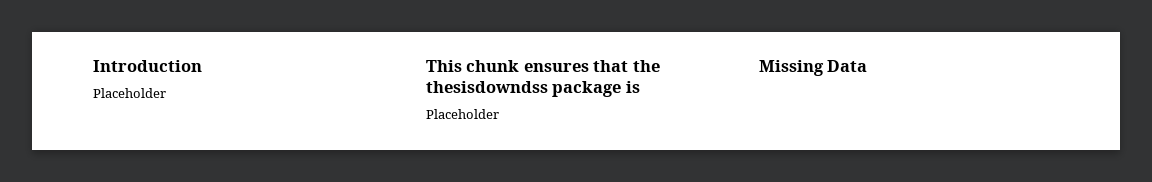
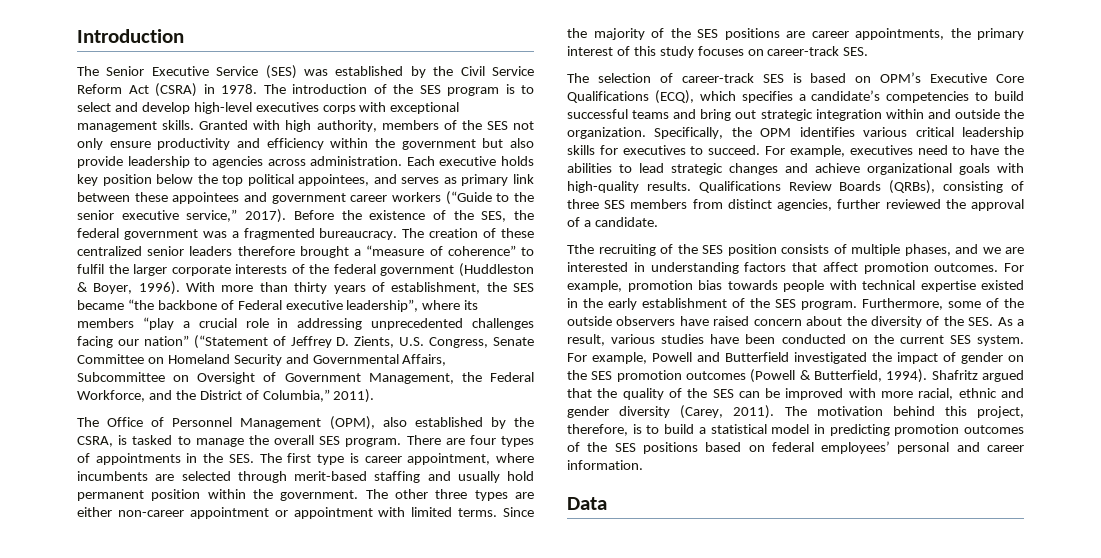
[93,88,166,98] [426,60,660,72] [426,81,640,97] [426,109,499,119] [759,60,824,76] Placeholder // This chunk ensures that the thesisdowndss package is // Placeholder // Missing -> [77,65,534,79] [77,83,534,97] [77,102,460,114] [77,120,535,132] [77,138,534,150] [77,156,534,168] [77,174,534,186] [77,191,534,205] [77,209,534,223] [77,228,535,240] [77,245,534,258] [77,263,534,277] [77,281,534,295] [77,299,479,312] [77,317,534,330] [77,335,534,349] [77,354,447,366] [77,372,534,384] [77,389,375,403] [77,416,534,430] [77,435,534,447] [77,453,534,465] [77,471,534,483] [77,489,534,501] [77,507,534,519] [567,28,1024,40] [567,46,869,58] [567,72,1024,83] [567,90,1024,104] [567,109,1024,121] [567,127,1024,139] [567,145,1024,157] [567,163,1024,175] [567,180,1024,194] [567,199,1024,211] [567,217,658,227] [567,244,1024,256] [567,262,1024,274] [567,280,1024,292] [567,298,1024,310] [567,316,1024,328] [567,334,1024,346] [567,352,1024,364] [567,369,1024,383] [567,388,1024,400] [567,405,1024,419] [567,424,1024,436] [567,441,1024,454] [567,460,643,470] The Senior Executive Service (SES) was established by the Civil Service Reform Act (CSRA) in 1978. The introduction of the SES program is to select and develop high-level executives corps with exceptional management skills. Granted with high authority, members of the SES not only ensure productivity and efficiency within the government but also provide leadership to agencies across administration. Each executive holds key position below the top political appointees, and serves as primary link between these appointees and government career workers (“Guide to the senior executive service,” 2017). Before the existence of the SES, the federal government was a fragmented bureaucracy. The creation of these centralized senior leaders therefore brought a “measure of coherence” to fulfil the larger corporate interests of the federal government (Huddleston & Boyer, 1996). With more than thirty years of establishment, the SES became “the backbone of Federal executive leadership”, where its members “play a crucial role in addressing unprecedented challenges facing our nation” (“Statement of Jeffrey D. Zients, U.S. Congress, Senate Committee on Homeland Security and Governmental Affairs, Subcommittee on Oversight of Government Management, the Federal Workforce, and the District of Columbia,” 2011). // The Office of Personnel Management (OPM), also established by the CSRA, is tasked to manage the overall SES program. There are four types of appointments in the SES. The first type is career appointment, where incumbents are selected through merit-based staffing and usually hold permanent position within the government. The other three types are either non-career appointment or appointment with limited terms. Since the majority of the SES positions are career appointments, the primary interest of this study focuses on career-track SES. // The selection of career-track SES is based on OPM’s Executive Core Qualifications (ECQ), which specifies a candidate’s competencies to build successful teams and bring out strategic integration within and outside the organization. Specifically, the OPM identifies various critical leadership skills for executives to succeed. For example, executives need to have the abilities to lead strategic changes and achieve organizational goals with high-quality results. Qualifications Review Boards (QRBs), consisting of three SES members from distinct agencies, further reviewed the approval of a candidate. // Tthe recruiting of the SES position consists of multiple phases, and we are interested in understanding factors that affect promotion outcomes. For example, promotion bias towards people with technical expertise existed in the early establishment of the SES program. Furthermore, some of the outside observers have raised concern about the diversity of the SES. As a result, various studies have been conducted on the current SES system. For example, Powell and Butterfield investigated the impact of gender on the SES promotion outcomes (Powell & Butterfield, 1994). Shafritz argued that the quality of the SES can be improved with more racial, ethnic and gender diversity (Carey, 2011). The motivation behind this project, therefore, is to build a statistical model in predicting promotion outcomes of the SES positions based on federal employees’ personal and career information. //

